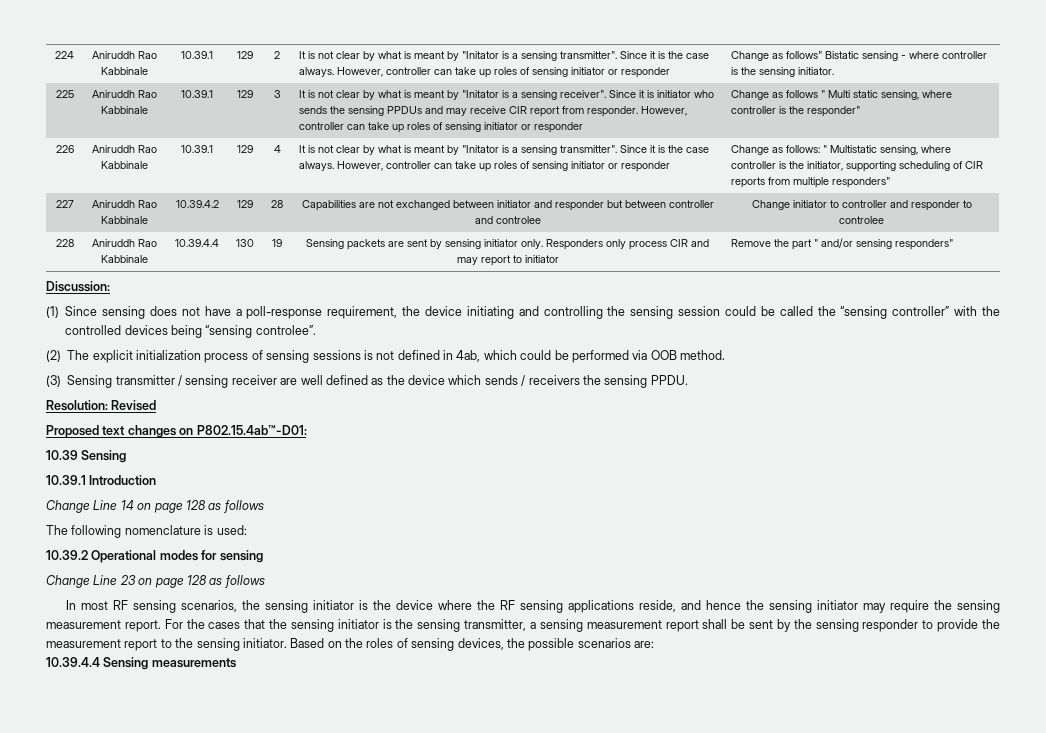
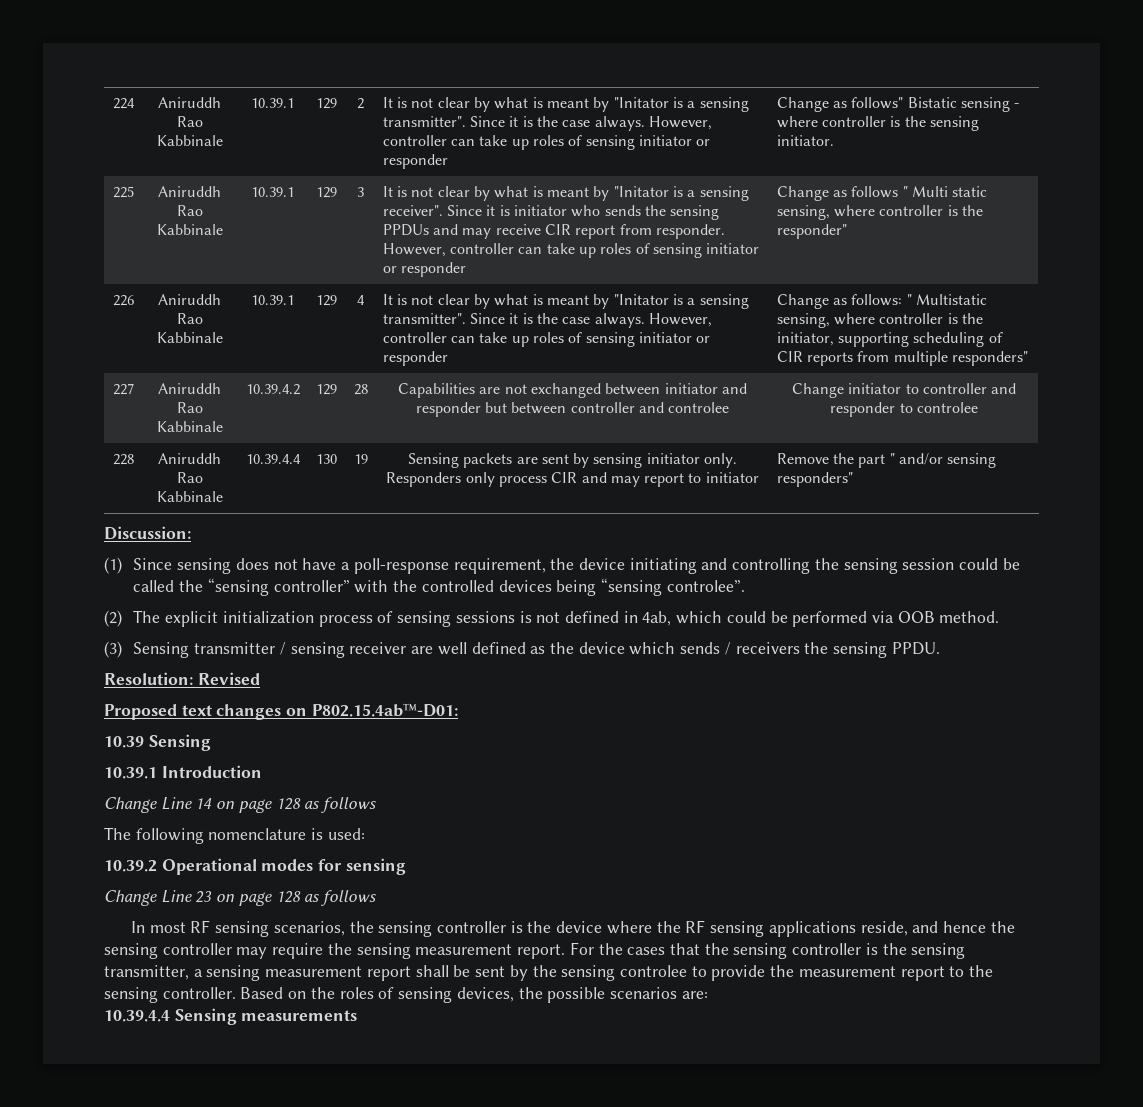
[312,600,354,610] initiator -> [437,921,507,933] controller
[816,600,858,610] initiator -> [162,943,232,955] controller
[337,619,379,629] initiator -> [792,943,862,955] controller
[862,619,919,632] responder -> [619,965,687,977] controlee
[242,638,287,648] initiator. -> [162,987,236,999] controller.

